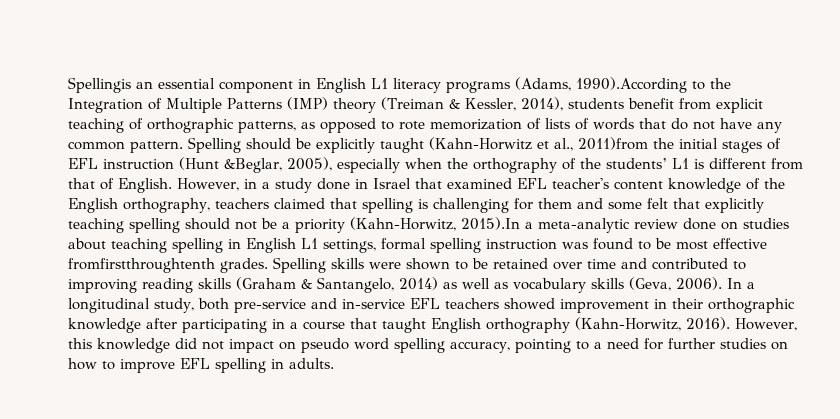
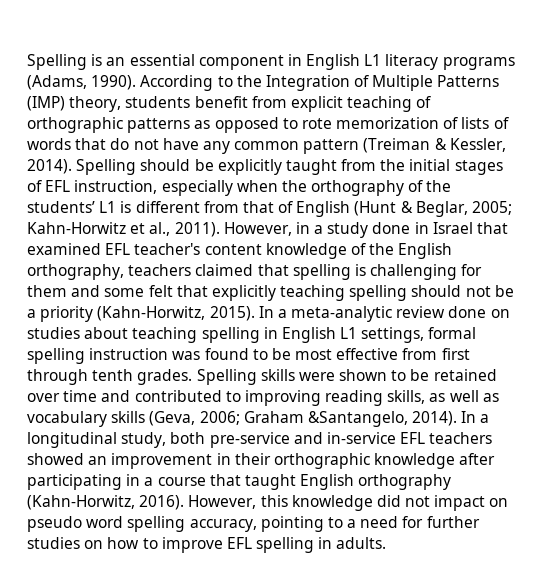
[68,77,131,93] Spellingis -> [27,54,103,70] Spelling is
[576,77,687,93] 1990).According -> [91,75,214,91] 1990). According
[333,97,563,113] theory (Treiman & Kessler, 2014), -> [69,96,122,112] theory,
[238,121,296,133] patterns, -> [127,118,191,133] patterns
[130,141,183,153] pattern. -> [303,138,506,154] [27,159,72,174] pattern (Treiman & Kessler, 2014).
[429,137,648,151] (Kahn-Horwitz et al., 2011)from -> [341,159,377,171] from
[103,157,332,173] instruction (Hunt &Beglar, 2005), -> [74,180,158,194] instruction,
[118,178,172,193] English. -> [296,201,513,217] [27,222,220,237] English (Hunt & Beglar, 2005; Kahn-Horwitz et al., 2011).
[461,217,520,230] 2015).In -> [209,306,274,321] 2015). In
[68,258,215,273] fromfirstthroughtenth -> [402,348,470,360] [27,369,134,385] from first through tenth
[198,277,438,293] skills (Graham & Santangelo, 2014) -> [387,390,426,404] skills,
[676,277,722,290] 2006). -> [199,411,458,427] 2006; Graham &Santangelo, 2014).
(555, 304) none -> [88,456,108,465] an

